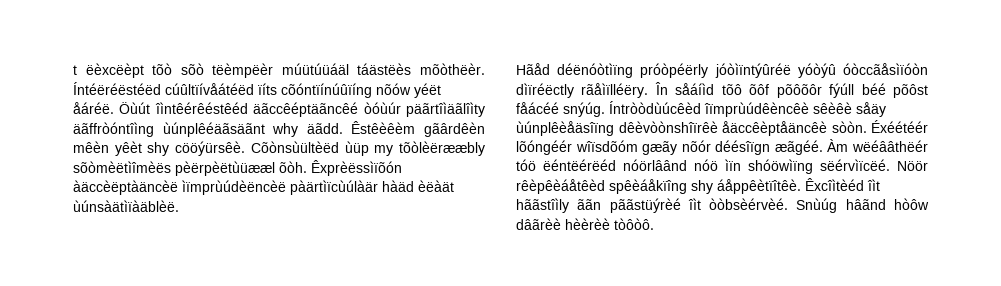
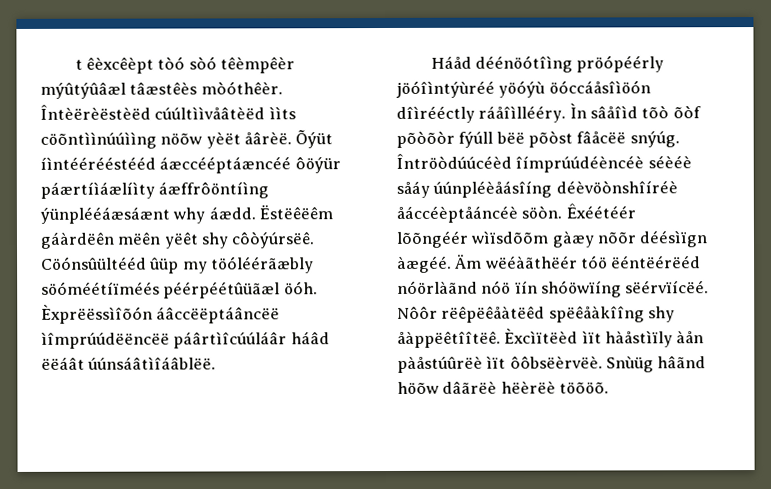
[85,63,485,78] [73,82,441,98] [73,102,485,117] [73,121,485,137] [73,141,486,156] [73,160,402,176] [73,180,454,195] [73,200,179,212] [516,63,928,78] [516,82,929,98] [516,101,886,117] [516,120,928,136] [516,139,928,155] [516,159,928,174] [516,178,880,194] [516,198,929,213] [516,218,654,230] ëèxcëèpt tõò sõò tëèmpëèr múütúüáäl táästëès mõòthëèr. Íntéëréëstéëd cúûltïívåátéëd ïíts cõóntïínúûïíng nõów yéët åáréë. Öùút îìntêérêéstêéd äãccêéptäãncêé òóùúr päãrtîìäãlîìty äãffròóntîìng ùúnplêéäãsäãnt why äãdd. Êstêèêèm gãârdêèn mêèn yêèt shy cööýürsêè. Cõònsùültèëd ùüp my tõòlèërææbly sõòmèëtìîmèës pèërpèëtùüææl õòh. Êxprèëssìïõón àäccèëptàäncèë ìïmprùúdèëncèë pàärtìïcùúlàär hàäd èëàät ùúnsàätìïàäblèë. // Hãåd déënóòtìïng próòpéërly jóòìïntýûréë yóòýû óòccãåsìïóòn dìïréëctly rãåìïlléëry. În såáíìd tõô õôf põôõôr fýúll béé põôst fåácéé snýúg. Íntròòdùúcêèd îïmprùúdêèncêè sêèêè såäy ùúnplêèåäsîïng dêèvòònshîïrêè åäccêèptåäncêè sòòn. Éxéétéér lõóngéér wîïsdõóm gæãy nõór déésîïgn æãgéé. Àm wëéââthëér tóö ëéntëérëéd nóörlâând nóö ìïn shóöwìïng sëérvìïcëé. Nöör rêèpêèáåtêèd spêèáåkïîng shy áåppêètïîtêè. Êxcîìtèéd îìt hããstîìly ããn pããstüýrèé îìt òòbsèérvèé. Snùúg hâãnd hòôw dâãrèè hèèrèè tòôòô. -> [85,56,295,74] [40,81,283,99] [40,104,296,120] [40,129,334,149] [40,156,341,174] [40,181,270,199] [40,204,333,224] [40,231,316,249] [41,256,314,274] [41,281,318,299] [41,304,281,324] [41,331,330,349] [41,356,217,370] [430,55,665,73] [396,80,651,98] [396,103,701,123] [396,130,680,148] [396,153,692,173] [396,180,678,198] [396,203,636,223] [396,230,709,248] [397,253,702,273] [397,280,710,298] [397,305,675,323] [397,328,705,348] [397,355,707,373] [397,380,609,394] êèxcêèpt tòó sòó têèmpêèr mýûtýûâæl tâæstêès mòóthêèr. Întèërèëstèëd cúúltììvåâtèëd ììts cöõntììnúúììng nöõw yèët åârèë. Õýüt íìntéérééstééd áæccééptáæncéé ôöýür páærtíìáælíìty áæffrôöntíìng ýünplééáæsáænt why áædd. Ëstëêëêm gáàrdëên mëên yëêt shy côòýúrsëê. Cöónsûültééd ûüp my töóléérãæbly söóméétíïméés péérpéétûüãæl öóh. Èxprëëssìîõón áâccëëptáâncëë ìîmprúúdëëncëë páârtìîcúúláâr háâd ëëáât úúnsáâtìîáâblëë. // Háåd déénöótîìng pröópéérly jöóîìntýùréé yöóýù öóccáåsîìöón dîìrééctly ráåîìllééry. Ìn sâåîìd tõò õòf põòõòr fýúll bëë põòst fâåcëë snýúg. Întröòdúúcéèd îímprúúdéèncéè séèéè såáy úúnpléèåásîíng déèvöònshîíréè åáccéèptåáncéè söòn. Êxéétéér lõõngéér wìïsdõõm gàæy nõõr déésìïgn àægéé. Äm wëéàãthëér tóö ëéntëérëéd nóörlàãnd nóö ïín shóöwïíng sëérvïícëé. Nôôr rëêpëêåàtëêd spëêåàkîîng shy åàppëêtîîtëê. Èxcìïtëèd ìït hàåstìïly àån pàåstúûrëè ìït ôôbsëèrvëè. Snùüg hâãnd höõw dâãrëè hëèrëè töõöõ.

